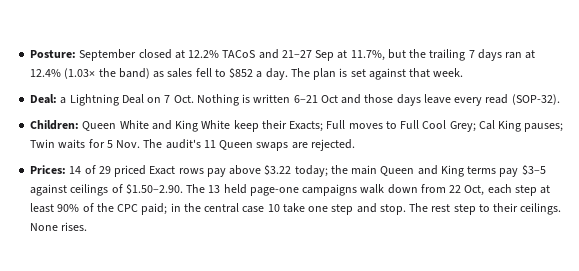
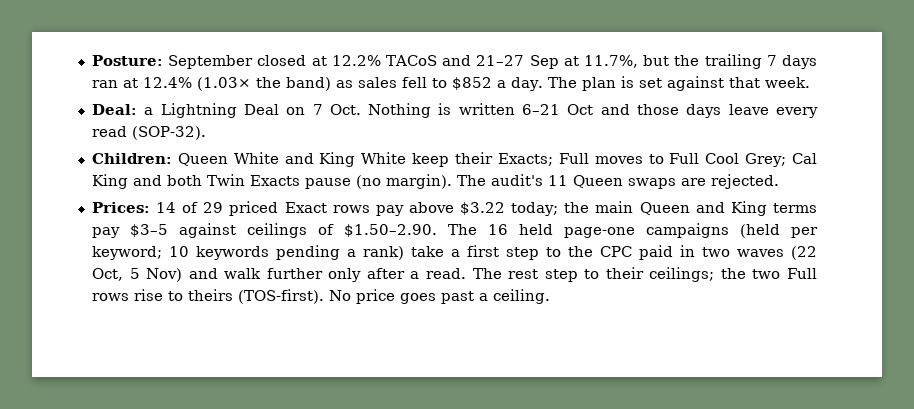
[524,123,564,132] [30,139,141,149] pauses; Twin waits for 5 Nov. -> [132,174,452,189] and both Twin Exacts pause (no margin).
[208,185,221,193] 13 -> [487,224,508,235] 16
[360,184,551,196] [30,203,406,215] walk down from 22 Oct, each step at least 90% of the CPC paid; in the central case 10 take one step and stop. -> [739,224,818,238] [91,245,817,260] [91,268,466,282] (held per keyword; 10 keywords pending a rank) take a first step to the CPC paid in two waves (22 Oct, 5 Nov) and walk further only after a read.
[520,203,562,215] [30,222,88,231] ceilings. None rises. -> [649,267,817,282] [91,289,550,304] ceilings; the two Full rows rise to theirs (TOS-first). No price goes past a ceiling.

